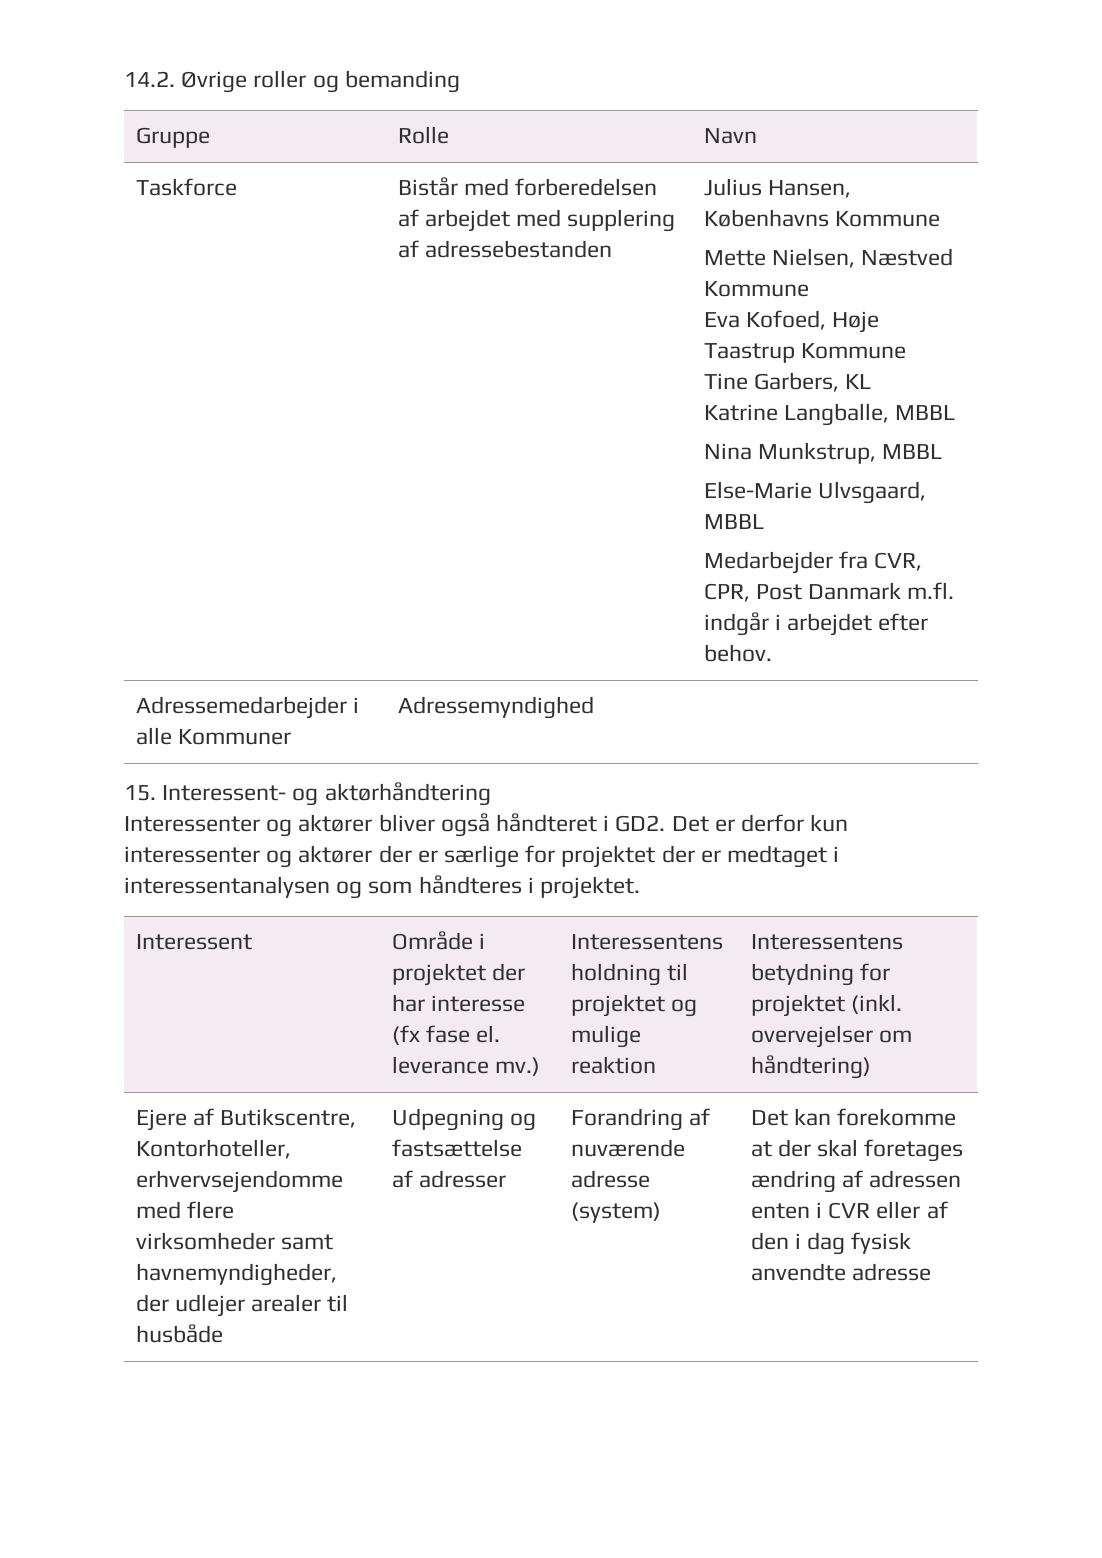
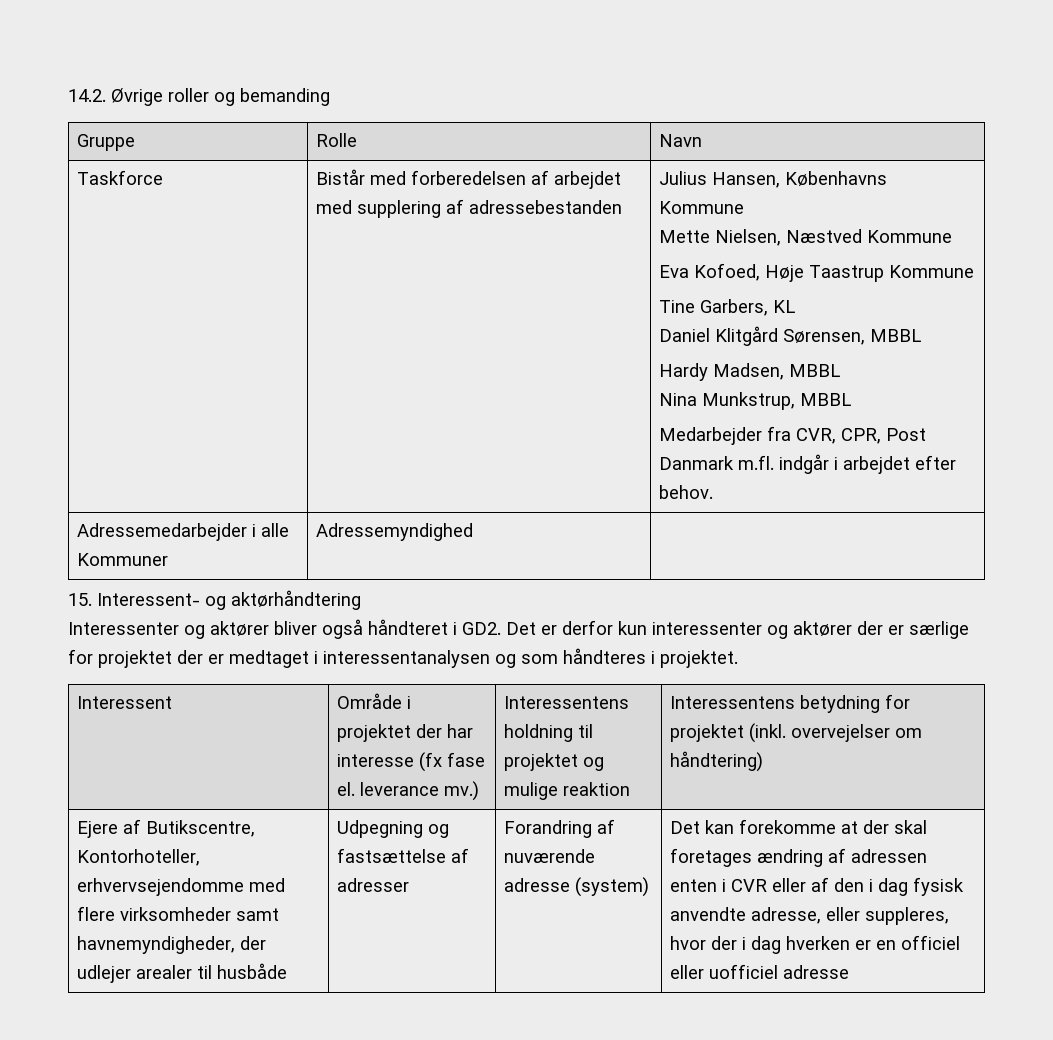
[703,403,890,426] Katrine Langballe, -> [659,326,922,346] [659,363,785,381] Daniel Klitgård Sørensen, MBBL // Hardy Madsen,
[703,481,927,504] [703,514,764,529] // Else-Marie Ulvsgaard, MBBL -> (852, 399) none
(846, 1272) none -> [751,907,950,925] [670,935,961,954] [670,964,779,979] adresse, eller suppleres, hvor der i dag hverken er en officiel eller uofficiel

